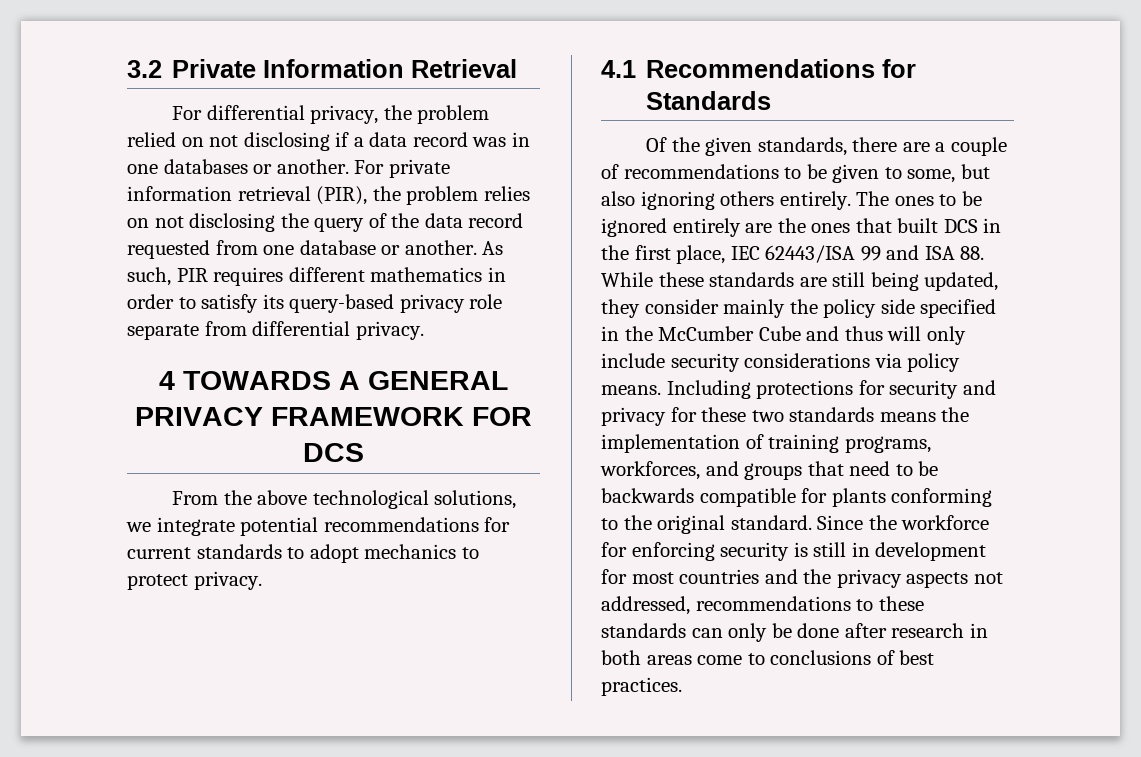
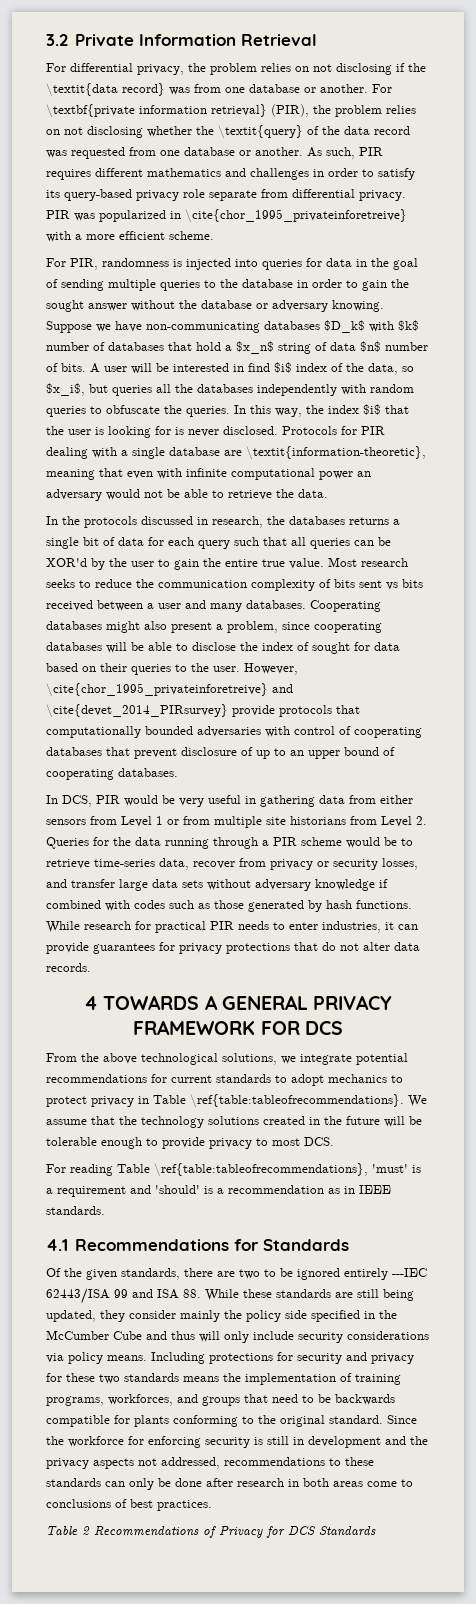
[127,132,176,147] relied -> [261,63,291,72] relies
[353,132,530,147] [127,159,450,178] [127,186,311,201] a data record was in one databases or another. For private information retrieval -> [408,63,426,72] [46,83,392,97] [46,104,267,118] the \textit{data record} was from one database or another. For \textbf{private information retrieval}
[280,213,365,232] the query -> [147,125,303,139] whether the \textit{query}
(524, 220) none -> [46,150,67,158] was
(483, 274) none -> [225,168,309,180] and challenges
(424, 330) none -> [46,209,407,223] [46,231,214,242] [46,258,418,270] [46,279,409,291] [46,300,384,312] [46,320,419,333] [46,341,428,354] [46,362,414,375] [46,383,414,396] [46,404,409,417] [46,426,385,438] [46,446,426,460] [46,468,371,480] [46,489,328,501] [46,516,400,528] [46,537,391,549] [46,557,408,570] [46,579,423,591] [46,600,381,612] [46,621,382,633] [46,642,400,654] [46,663,298,675] [46,683,293,697] [46,704,360,718] [46,726,422,738] [46,747,395,759] [46,768,178,780] [46,795,413,807] [46,816,427,828] [46,837,413,849] [46,858,418,870] [46,879,388,891] [46,900,412,912] [46,921,418,933] [46,942,420,954] [46,963,91,972] PIR was popularized in \cite{chor_1995_privateinforetreive} with a more efficient scheme. // For PIR, randomness is injected into queries for data in the goal of sending multiple queries to the database in order to gain the sought answer without the database or adversary knowing. Suppose we have non-communicating databases $D_k$ with $k$ number of databases that hold a $x_n$ string of data $n$ number of bits. A user will be interested in find $i$ index of the data, so $x_i$, but queries all the databases independently with random queries to obfuscate the queries. In this way, the index $i$ that the user is looking for is never disclosed. Protocols for PIR dealing with a single database are \textit{information-theoretic}, meaning that even with infinite computational power an adversary would not be able to retrieve the data. // In the protocols discussed in research, the databases returns a single bit of data for each query such that all queries can be XOR'd by the user to gain the entire true value. Most research seeks to reduce the communication complexity of bits sent vs bits received between a user and many databases. Cooperating databases might also present a problem, since cooperating databases will be able to disclose the index of sought for data based on their queries to the user. However, \cite{chor_1995_privateinforetreive} and \cite{devet_2014_PIRsurvey} provide protocols that computationally bounded adversaries with control of cooperating databases that prevent disclosure of up to an upper bound of cooperating databases. // In DCS, PIR would be very useful in gathering data from either sensors from Level 1 or from multiple site historians from Level 2. Queries for the data running through a PIR scheme would be to retrieve time-series data, recover from privacy or security losses, and transfer large data sets without adversary knowledge if combined with codes such as those generated by hash functions. While research for practical PIR needs to enter industries, it can provide guarantees for privacy protections that do not alter data records.
[193,571,262,590] privacy. -> [91,1094,427,1108] [46,1116,422,1128] [46,1137,334,1149] [46,1163,421,1177] [46,1185,391,1197] [46,1206,105,1215] privacy in Table \ref{table:tableofrecommendations}. We assume that the technology solutions created in the future will be tolerable enough to provide privacy to most DCS. // For reading Table \ref{table:tableofrecommendations}, 'must' is a requirement and 'should' is a recommendation as in IEEE standards.
[935,137,1007,156] [601,164,990,183] [601,191,982,210] [601,218,1002,237] [601,245,760,264] a couple of recommendations to be given to some, but also ignoring others entirely. The ones to be ignored entirely are the ones that built DCS in the first place, IEC -> [239,1268,427,1280] two to be ignored entirely ---IEC
[601,569,760,584] for most countries -> (381, 1442) none
(682, 686) none -> [46,1526,376,1538] // Table 2 Recommendations of Privacy for DCS Standards

